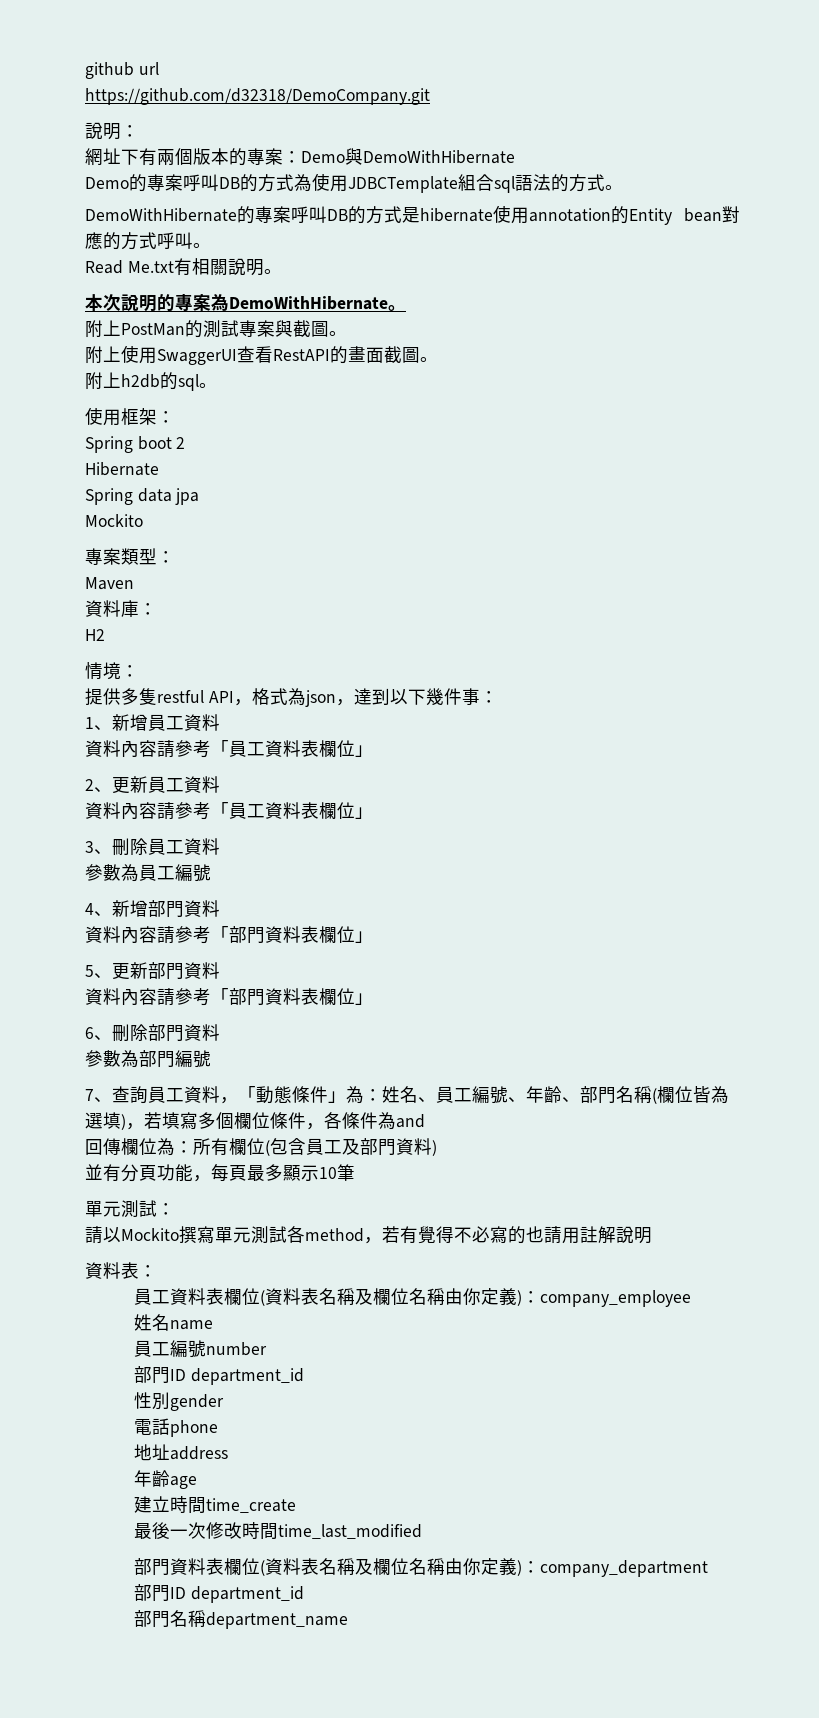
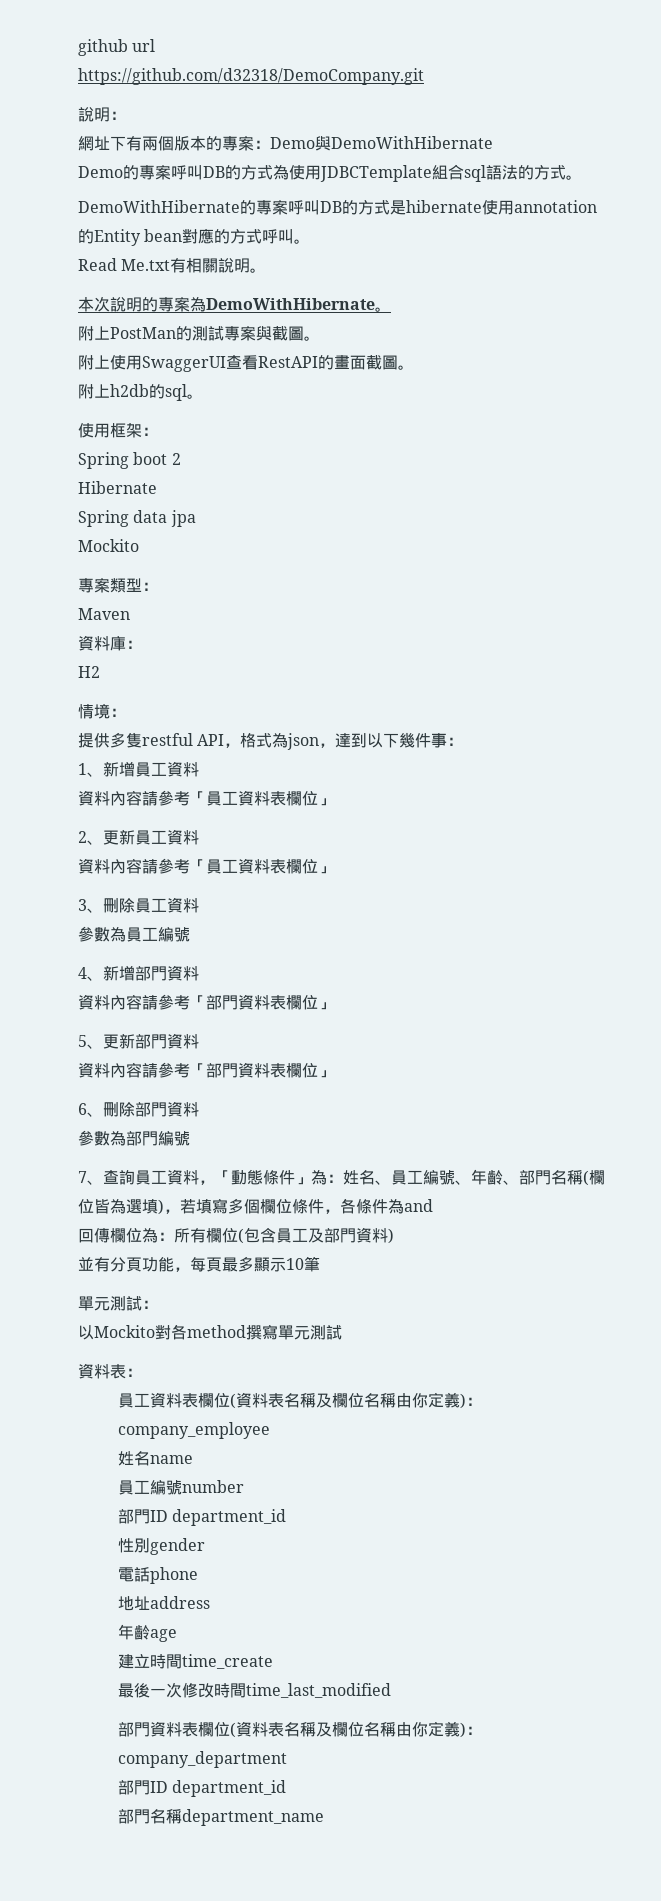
[85,1226,179,1244] 請以Mockito -> [78,1324,246,1340] 以Mockito對各method
[287,1226,652,1244] 各method，若有覺得不必寫的也請用註解說明 -> (342, 1332) none

